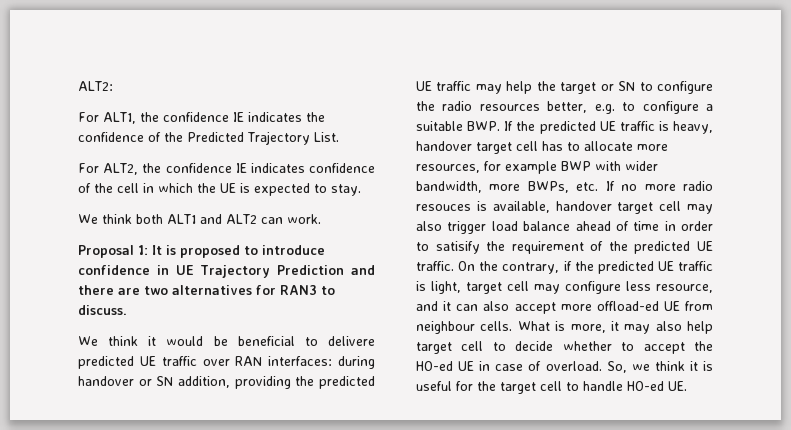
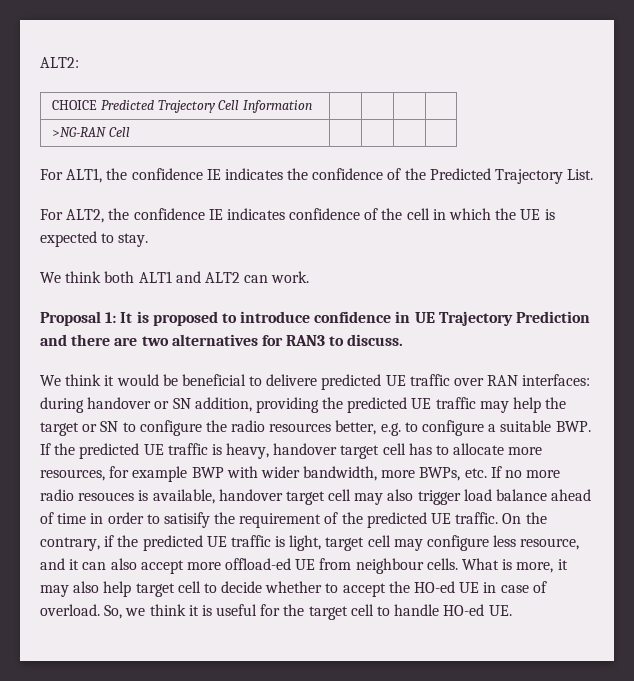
(113, 86) none -> [52,100,313,113] [52,127,130,137] // CHOICE Predicted Trajectory Cell Information | | | | // >NG-RAN Cell | | | |

